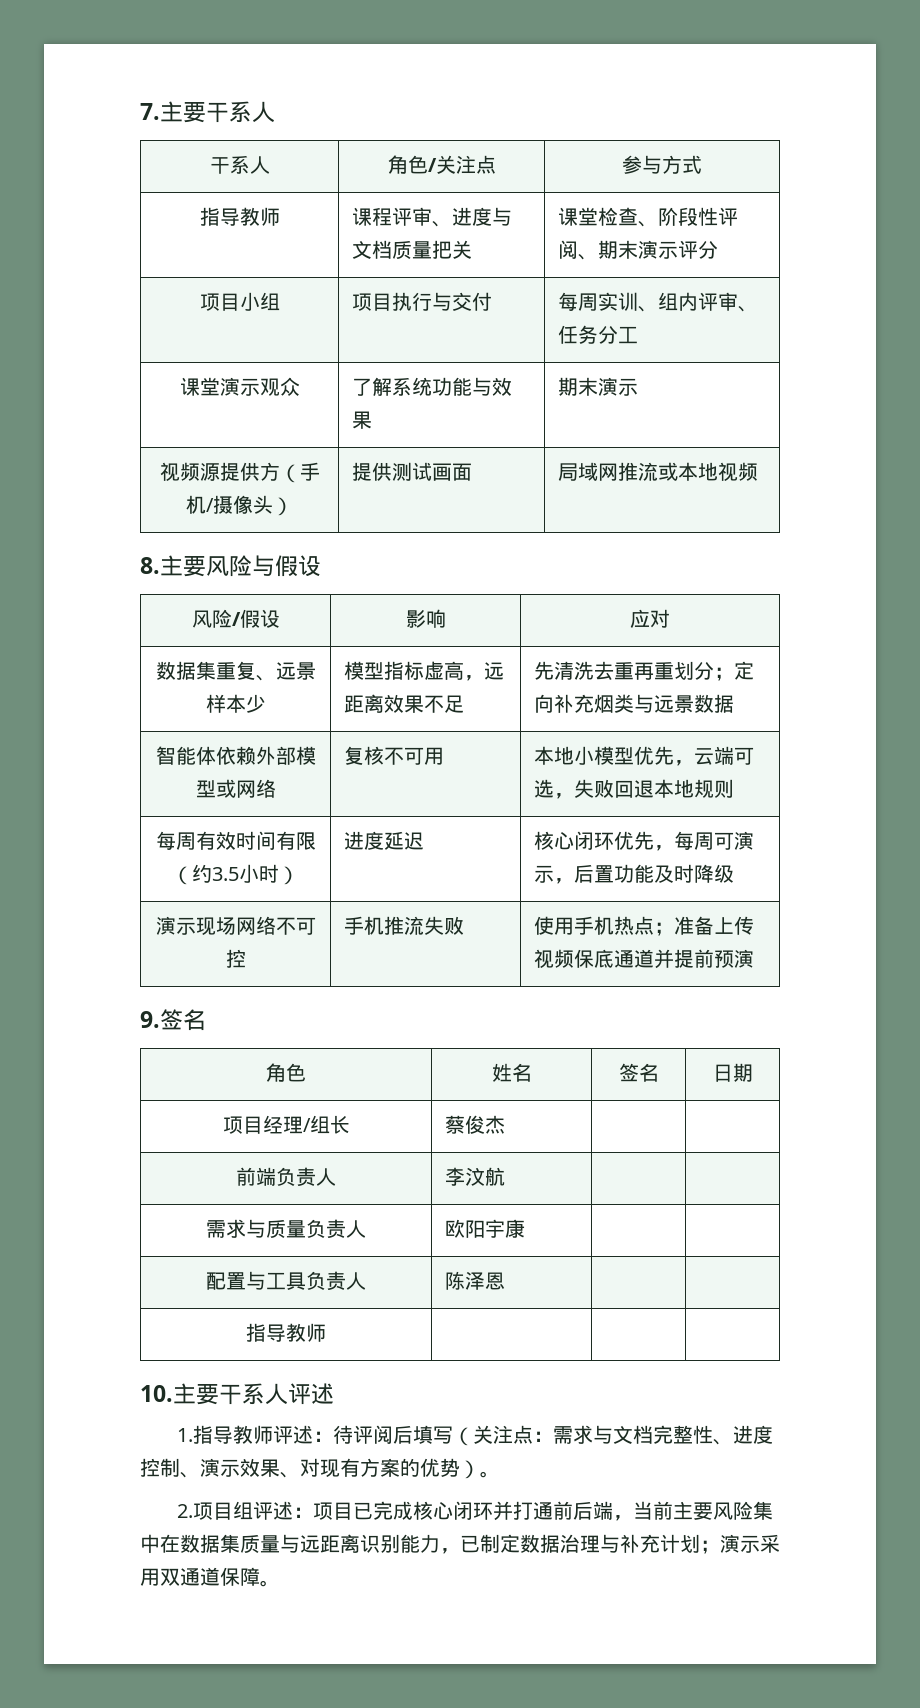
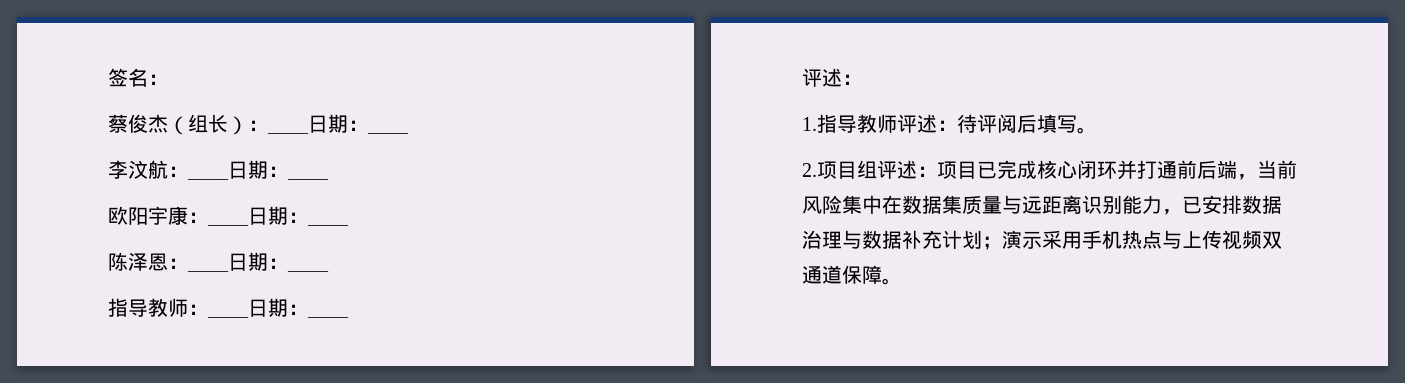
[140,101,275,123] [209,155,270,174] [387,155,496,174] [622,155,703,174] [199,207,280,226] [352,207,513,227] [352,240,473,259] [558,207,739,227] [558,240,719,260] [199,292,280,311] [352,292,493,311] [558,292,759,312] [558,325,639,344] [179,377,300,396] [352,377,513,396] [352,411,373,429] [558,377,639,396] [159,462,320,483] [186,495,293,516] [352,462,473,481] [558,462,759,482] [140,555,321,577] [191,609,280,628] [405,609,446,628] [630,609,670,628] [155,661,316,681] [205,694,266,713] [344,661,505,681] [344,694,465,713] [534,661,755,681] [534,694,735,713] [155,746,316,765] [195,779,276,798] [344,746,445,765] [534,746,755,766] [534,779,735,799] [155,831,316,850] [172,864,299,885] [344,831,425,850] [534,831,755,851] [534,864,735,884] [155,916,316,936] [225,949,246,968] [344,916,465,935] [534,916,755,936] [534,949,755,969] [140,1009,206,1031] [266,1063,306,1082] [491,1063,532,1082] [618,1063,659,1082] [712,1063,753,1082] [222,1115,350,1134] [445,1115,506,1134] [236,1167,336,1187] [445,1167,506,1186] [206,1219,366,1239] [445,1219,526,1238] [206,1271,366,1291] [445,1271,506,1290] [246,1323,326,1342] [140,1383,334,1405] 7.主要干系人 // 干系人 | 角色/关注点 | 参与方式 // 指导教师 | 课程评审、进度与文档质量把关 | 课堂检查、阶段性评阅、期末演示评分 // 项目小组 | 项目执行与交付 | 每周实训、组内评审、任务分工 // 课堂演示观众 | 了解系统功能与效果 | 期末演示 // 视频源提供方（手机/摄像头） | 提供测试画面 | 局域网推流或本地视频 // 8.主要风险与假设 // 风险/假设 | 影响 | 应对 // 数据集重复、远景样本少 | 模型指标虚高，远距离效果不足 | 先清洗去重再重划分；定向补充烟类与远景数据 // 智能体依赖外部模型或网络 | 复核不可用 | 本地小模型优先，云端可选，失败回退本地规则 // 每周有效时间有限（约3.5小时） | 进度延迟 | 核心闭环优先，每周可演示，后置功能及时降级 // 演示现场网络不可控 | 手机推流失败 | 使用手机热点；准备上传视频保底通道并提前预演 // 9.签名 // 角色 | 姓名 | 签名 | 日期 // 项目经理/组长 | 蔡俊杰 | | // 前端负责人 | 李汶航 | | // 需求与质量负责人 | 欧阳宇康 | | // 配置与工具负责人 | 陈泽恩 | | // 指导教师 | | | // 10.主要干系人评述 -> [108,68,168,87] [108,114,268,135] [267,114,368,134] [367,131,409,134] [108,160,188,179] [187,160,288,180] [287,177,329,180] [108,206,208,225] [207,206,308,226] [307,223,349,226] [108,252,188,271] [187,252,288,272] [287,269,329,272] [108,298,208,317] [207,298,308,318] [307,315,349,318] [802,68,862,87] 签名： // 蔡俊杰（组长）：____日期：____ // 李汶航：____日期：____ // 欧阳宇康：____日期：____ // 陈泽恩：____日期：____ // 指导教师：____日期：____ // 评述：
[453,1425,774,1446] [140,1458,480,1479] （关注点：需求与文档完整性、进度控制、演示效果、对现有方案的优势） -> (1077, 124) none
[673,1501,714,1520] 主要 -> (1297, 169) none
[480,1534,520,1553] 制定 -> [1202,195,1242,214] 安排
(620, 1543) none -> [862,230,902,249] 数据
(160, 1577) none -> [1082,230,1262,250] 手机热点与上传视频

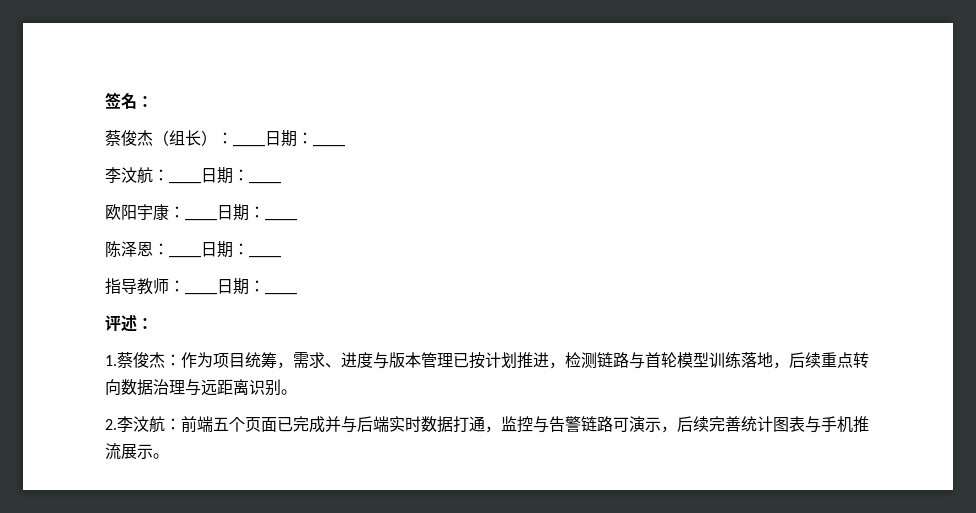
[817,114,1097,134] [802,160,1297,180] [802,195,1282,215] [802,230,1282,250] [802,265,882,284] 指导教师评述：待评阅后填写。 // 2.项目组评述：项目已完成核心闭环并打通前后端，当前风险集中在数据集质量与远距离识别能力，已安排数据治理与数据补充计划；演示采用手机热点与上传视频双通道保障 -> [117,352,869,369] [105,379,297,396] [105,416,869,433] [105,443,153,460] 蔡俊杰：作为项目统筹，需求、进度与版本管理已按计划推进，检测链路与首轮模型训练落地，后续重点转向数据治理与远距离识别。 // 2.李汶航：前端五个页面已完成并与后端实时数据打通，监控与告警链路可演示，后续完善统计图表与手机推流展示

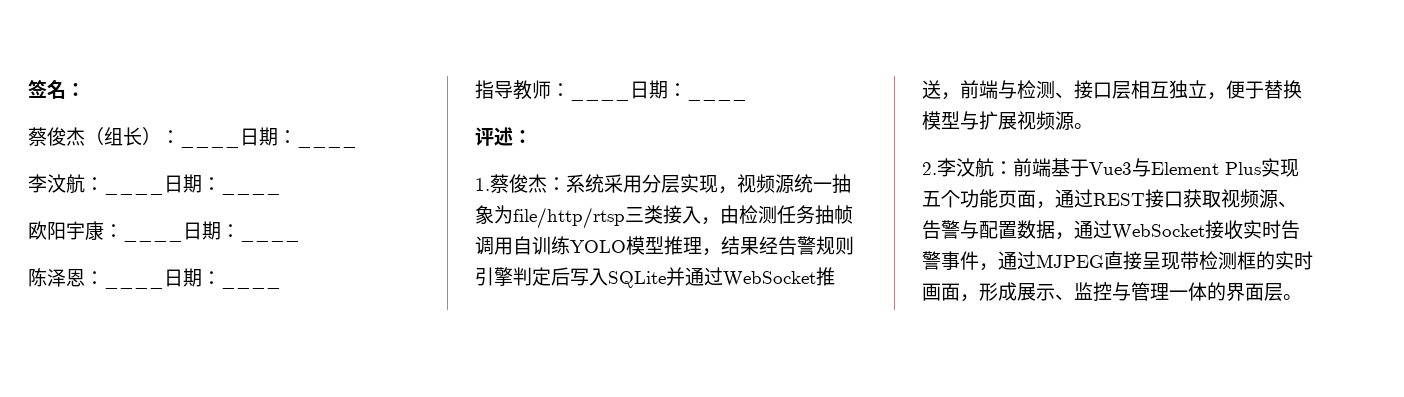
[181,352,869,369] [105,379,281,396] 作为项目统筹，需求、进度与版本管理已按计划推进，检测链路与首轮模型训练落地，后续重点转向数据治理与远距离识别 -> [566,174,851,194] [475,205,853,229] [475,236,854,256] [475,267,835,288] [922,80,1302,100] [922,111,1074,131] 系统采用分层实现，视频源统一抽象为file/http/rtsp三类接入，由检测任务抽帧调用自训练YOLO模型推理，结果经告警规则引擎判定后写入SQLite并通过WebSocket推送，前端与检测、接口层相互独立，便于替换模型与扩展视频源
[213,416,869,433] [105,443,153,460] 五个页面已完成并与后端实时数据打通，监控与告警链路可演示，后续完善统计图表与手机推流展示 -> [1051,158,1299,177] [922,189,1297,209] [922,220,1300,240] [922,251,1313,271] [922,282,1283,302] 基于Vue3与Element Plus实现五个功能页面，通过REST接口获取视频源、告警与配置数据，通过WebSocket接收实时告警事件，通过MJPEG直接呈现带检测框的实时画面，形成展示、监控与管理一体的界面层

